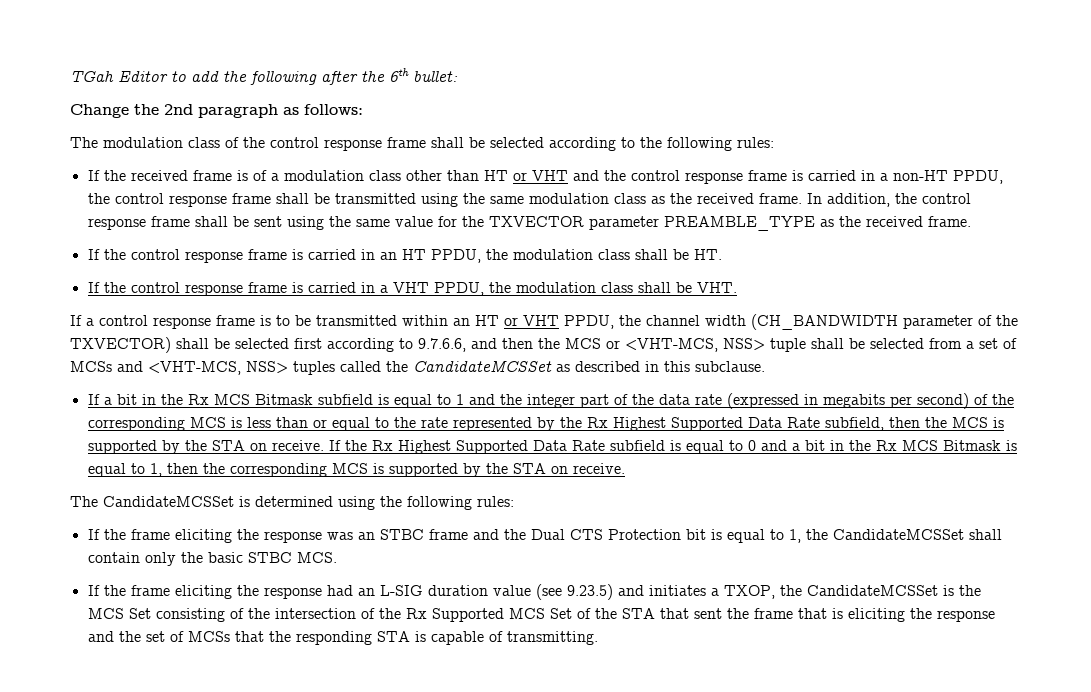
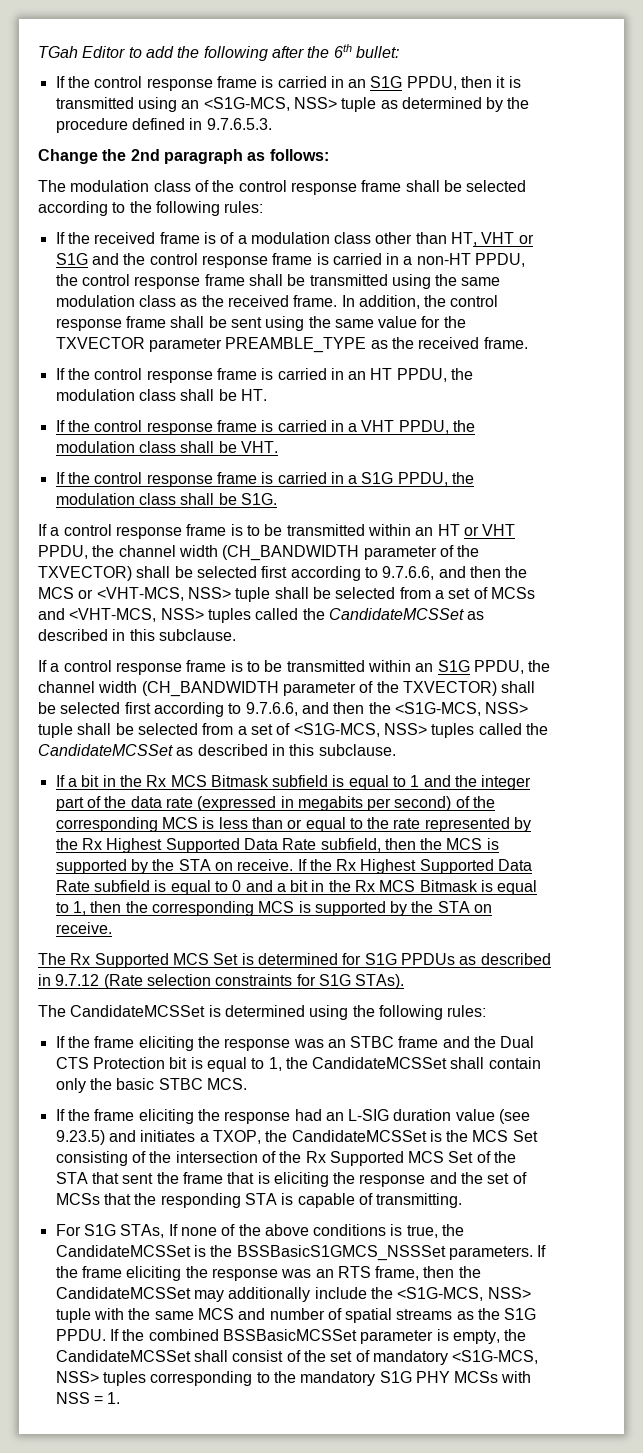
(458, 76) none -> [55,76,521,91] [55,97,530,112] [55,118,272,133] // If the control response frame is carried in an S1G PPDU, then it is transmitted using an <S1G-MCS, NSS> tuple as determined by the procedure defined in 9.7.6.5.3.
[483,170,568,181] HT or VHT -> [451,232,534,246] [55,253,88,265] HT, VHT or S1G
(737, 287) none -> [55,472,475,487] [55,493,277,505] // If the control response frame is carried in a S1G PPDU, the modulation class shall be S1G.
(765, 366) none -> [38,660,551,675] [38,681,536,697] [38,702,529,717] [38,723,548,738] [38,744,396,756] // If a control response frame is to be transmitted within an S1G PPDU, the channel width (CH_BANDWIDTH parameter of the TXVECTOR) shall be selected first according to 9.7.6.6, and then the <S1G-MCS, NSS> tuple shall be selected from a set of <S1G-MCS, NSS> tuples called the CandidateMCSSet as described in this subclause.
(625, 468) none -> [38,953,551,968] [38,974,405,989] // The Rx Supported MCS Set is determined for S1G PPDUs as described in 9.7.12 (Rate selection constraints for S1G STAs).
(598, 638) none -> [55,1224,465,1238] [55,1245,547,1261] [55,1266,481,1281] [55,1287,531,1302] [55,1308,537,1323] [55,1329,527,1344] [55,1350,539,1365] [55,1371,532,1386] [55,1392,121,1404] // For S1G STAs, If none of the above conditions is true, the CandidateMCSSet is the BSSBasicS1GMCS_NSSSet parameters. If the frame eliciting the response was an RTS frame, then the CandidateMCSSet may additionally include the <S1G-MCS, NSS> tuple with the same MCS and number of spatial streams as the S1G PPDU. If the combined BSSBasicMCSSet parameter is empty, the CandidateMCSSet shall consist of the set of mandatory <S1G-MCS, NSS> tuples corresponding to the mandatory S1G PHY MCSs with NSS = 1.

